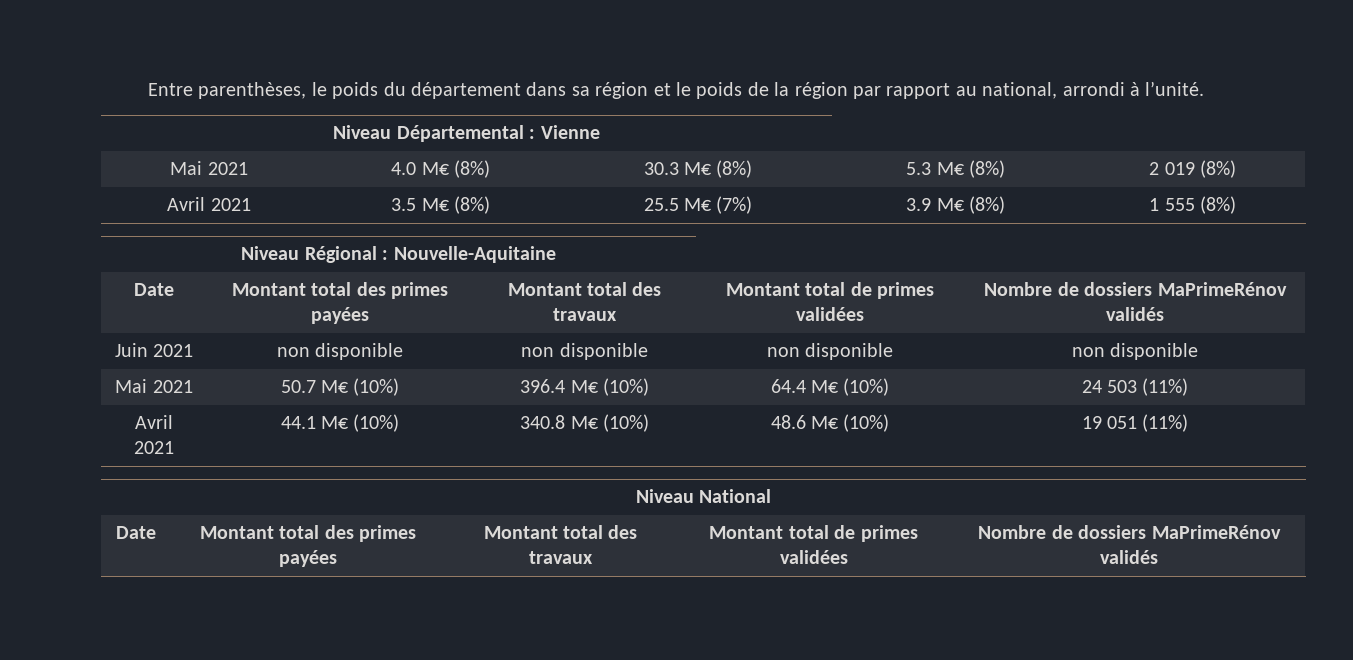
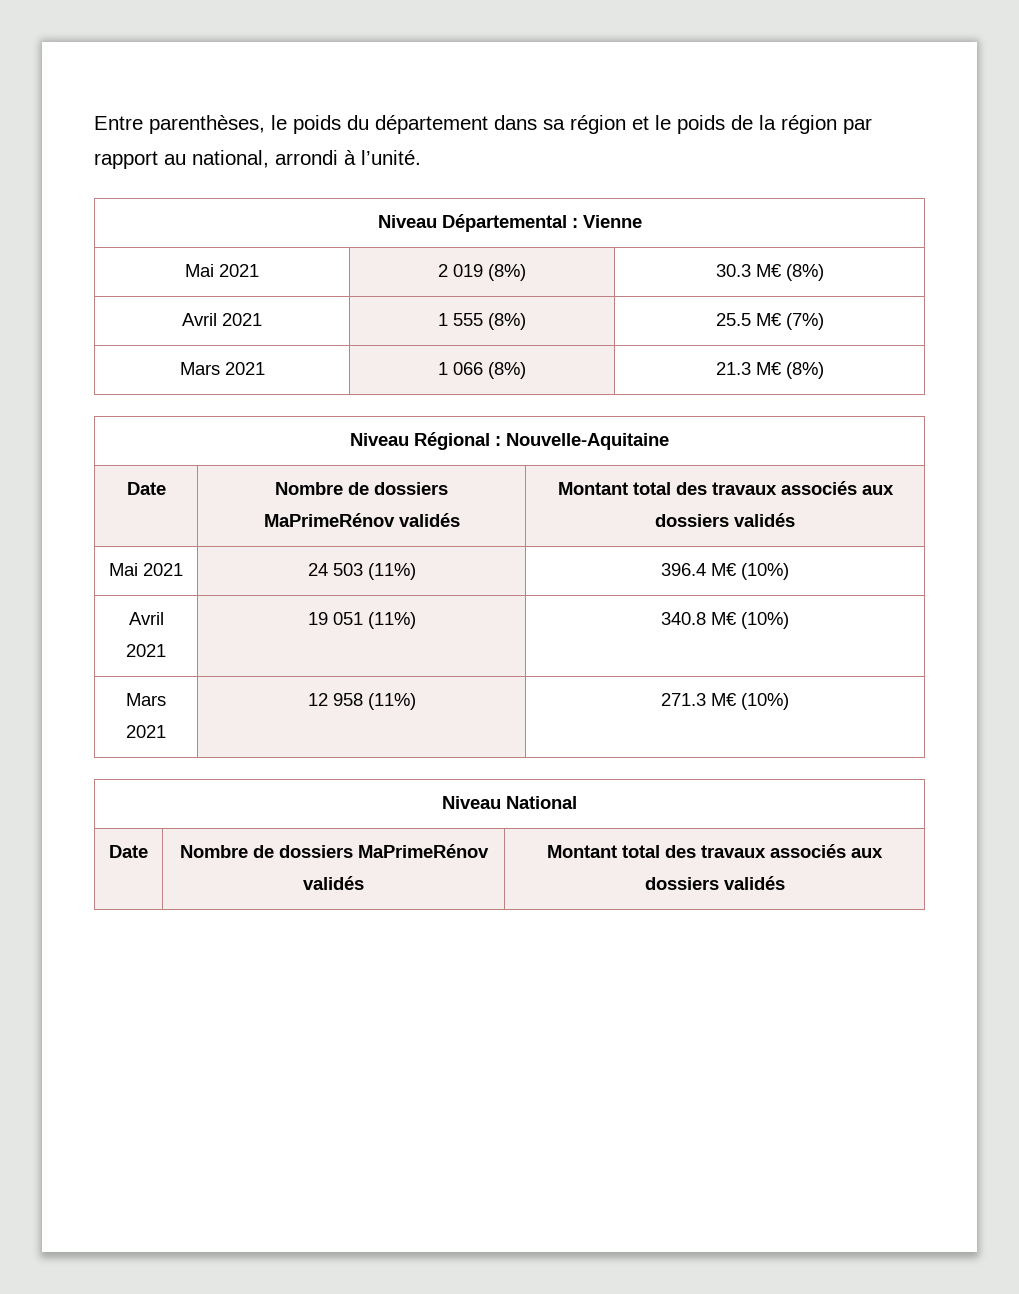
[391,162,449,175] 4.0 M€ -> [438,264,483,277] 2 019
[906,160,1005,178] [1149,160,1236,178] [167,197,251,211] [391,198,449,211] | 5.3 M€ (8%) | 2 019 (8%) // Avril 2021 | 3.5 M€ -> [182,313,262,326] [438,313,483,326] // Avril 2021 | 1 555
[906,196,1005,214] [1149,198,1195,211] | 3.9 M€ (8%) | 1 555 -> [179,362,265,375] [438,362,526,379] [715,362,782,375] // Mars 2021 | 1 066 (8%) | 21.3 M€
[231,282,449,299] [311,307,369,324] [507,282,662,296] [553,308,617,321] [725,282,935,299] [796,307,864,321] [984,282,1287,296] [1106,307,1164,321] [114,343,194,357] [276,343,404,360] [521,343,648,360] [766,343,894,360] [1071,343,1199,360] [115,379,193,393] [280,378,400,396] [520,378,649,396] [770,378,890,396] [1081,378,1189,396] [135,415,173,429] [134,441,174,454] [280,414,400,432] [520,414,649,432] [770,414,890,432] [1081,414,1189,432] [635,489,772,503] [115,526,156,539] [199,525,417,542] [279,550,337,567] [483,525,638,539] [529,551,593,564] [709,525,918,542] [779,550,848,564] [978,525,1281,539] Montant total des primes payées | Montant total des travaux | Montant total de primes validées | Nombre de dossiers MaPrimeRénov validés // Juin 2021 | non disponible | non disponible | non disponible | non disponible // Mai 2021 | 50.7 M€ (10%) | 396.4 M€ (10%) | 64.4 M€ (10%) | 24 503 (11%) // Avril 2021 | 44.1 M€ (10%) | 340.8 M€ (10%) | 48.6 M€ (10%) | 19 051 (11%) // Niveau National // Date | Montant total des primes payées | Montant total des travaux | Montant total de primes validées | Nombre de dossiers MaPrimeRénov -> [275,482,448,495] [263,513,460,527] [557,481,894,495] [655,513,795,527] [109,563,183,576] [307,563,416,580] [661,563,789,580] [128,612,164,625] [126,644,166,657] [307,612,416,629] [661,612,789,629] [126,693,166,706] [126,725,166,738] [307,693,416,710] [661,693,789,710] [442,796,577,809] [109,845,148,858] [179,844,489,858] [303,876,364,890] [547,844,883,858] [644,877,719,890] Nombre de dossiers MaPrimeRénov validés | Montant total des travaux associés aux dossiers validés // Mai 2021 | 24 503 (11%) | 396.4 M€ (10%) // Avril 2021 | 19 051 (11%) | 340.8 M€ (10%) // Mars 2021 | 12 958 (11%) | 271.3 M€ (10%) // Niveau National // Date | Nombre de dossiers MaPrimeRénov validés | Montant total des travaux associés aux dossiers

